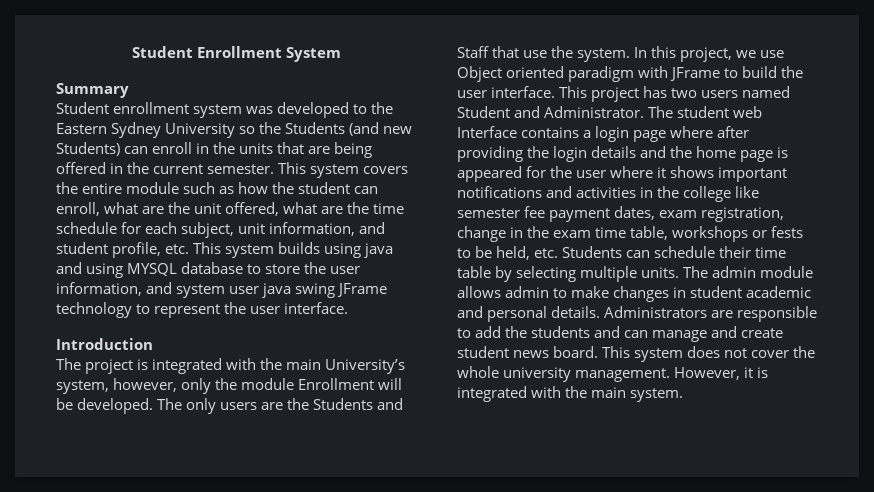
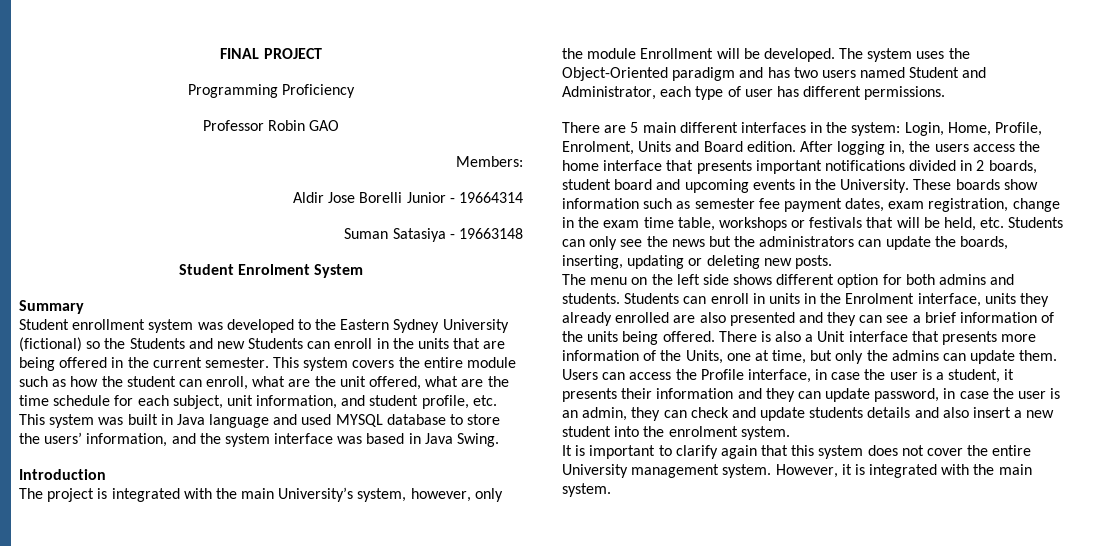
[131,46,282,58] Student Enrollment -> [220,48,322,59] [187,84,356,98] [202,120,340,131] [456,156,523,167] [293,192,523,203] [344,228,523,242] [178,264,310,275] FINAL PROJECT // Programming Proficiency // Professor Robin GAO // Members: // Aldir Jose Borelli Junior - 19664314 // Suman Satasiya - 19663148 // Student Enrolment
(236, 130) none -> [19,337,82,352] (fictional)
[349,122,413,136] [56,142,120,156] (and new Students) -> [188,338,304,349] and new Students
[278,242,394,258] [56,262,124,278] builds using java and using -> [98,414,332,428] was built in Java language and used
[330,266,361,274] [56,282,388,298] [56,302,349,318] user information, and system user java swing JFrame technology to represent the user interface. -> [44,432,500,447] users’ information, and the system interface was based in Java Swing.
[186,398,404,414] [457,46,785,62] [457,66,804,82] [457,86,640,102] only users are the Students and Staff that use the system. In this project, we use Object oriented paradigm with JFrame to build the user interface. This project -> [867,48,970,62] [562,67,764,81] system uses the Object-Oriented paradigm and
[544,106,763,118] [457,126,750,142] [457,146,789,162] [457,166,788,182] [457,186,760,202] Administrator. The student web Interface contains a login page where after providing the login details and the home page is appeared for the user where it shows important notifications and activities in the college like -> [562,86,946,100] [562,122,1043,136] [562,141,1041,155] [562,160,1037,174] [562,179,1038,193] [562,198,691,209] Administrator, each type of user has different permissions. // There are 5 main different interfaces in the system: Login, Home, Profile, Enrolment, Units and Board edition. After logging in, the users access the home interface that presents important notifications divided in 2 boards, student board and upcoming events in the University. These boards show information such as
[771,226,804,238] [457,248,471,258] fests to -> [809,217,920,228] festivals that will
[654,246,787,258] [457,266,814,282] [457,286,812,302] [457,306,818,322] [457,326,784,342] [457,346,631,358] schedule their time table by selecting multiple units. The admin module allows admin to make changes in student academic and personal details. Administrators are responsible to add the students and can manage and create student news board. This -> [589,236,1009,250] [562,255,832,269] [562,274,1015,288] [562,293,1050,307] [562,312,1055,326] [562,331,1037,345] [562,350,1058,364] [562,369,1015,383] [562,388,1061,402] [562,407,1055,421] [562,426,790,440] [562,445,815,459] only see the news but the administrators can update the boards, inserting, updating or deleting new posts. // The menu on the left side shows different option for both admins and students. Students can enroll in units in the Enrolment interface, units they already enrolled are also presented and they can see a brief information of the units being offered. There is also a Unit interface that presents more information of the Units, one at time, but only the admins can update them. Users can access the Profile interface, in case the user is a student, it presents their information and they can update password, in case the user is an admin, they can check and update students details and also insert a new student into the enrolment system. // It is important to clarify again that this
[457,366,671,382] whole university management. -> [992,445,1032,456] [562,464,772,478] entire University management system.

